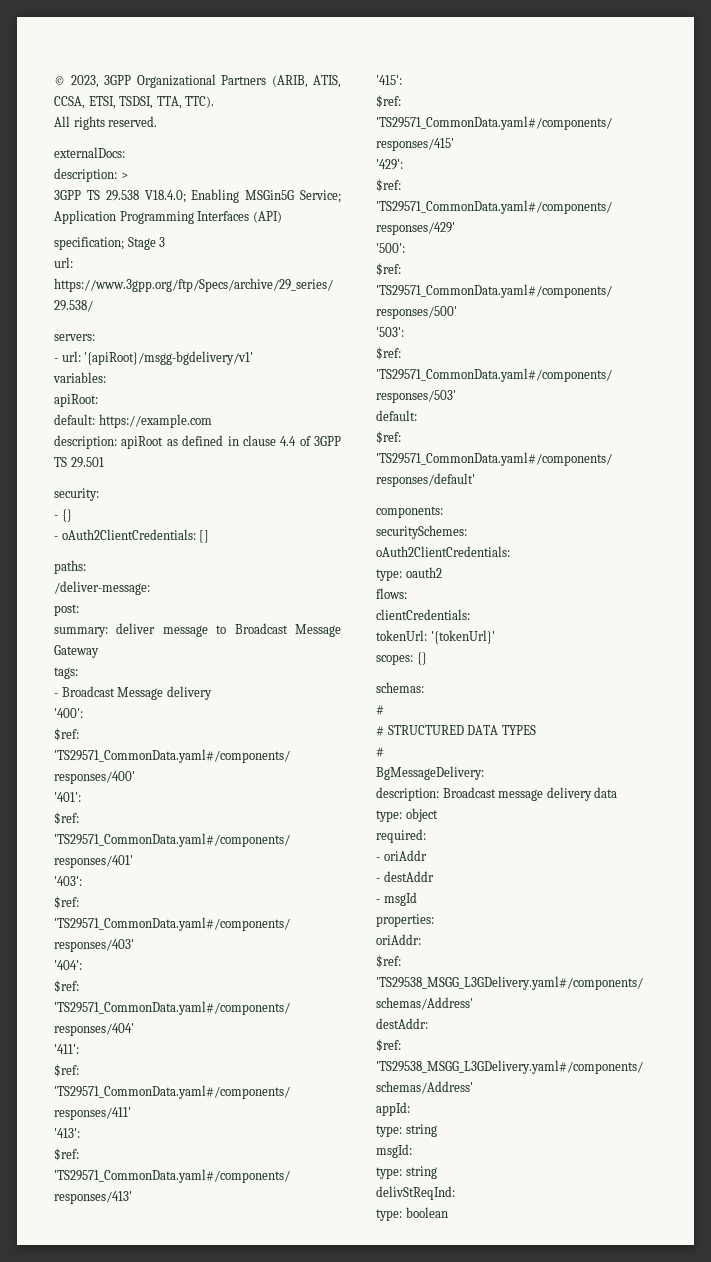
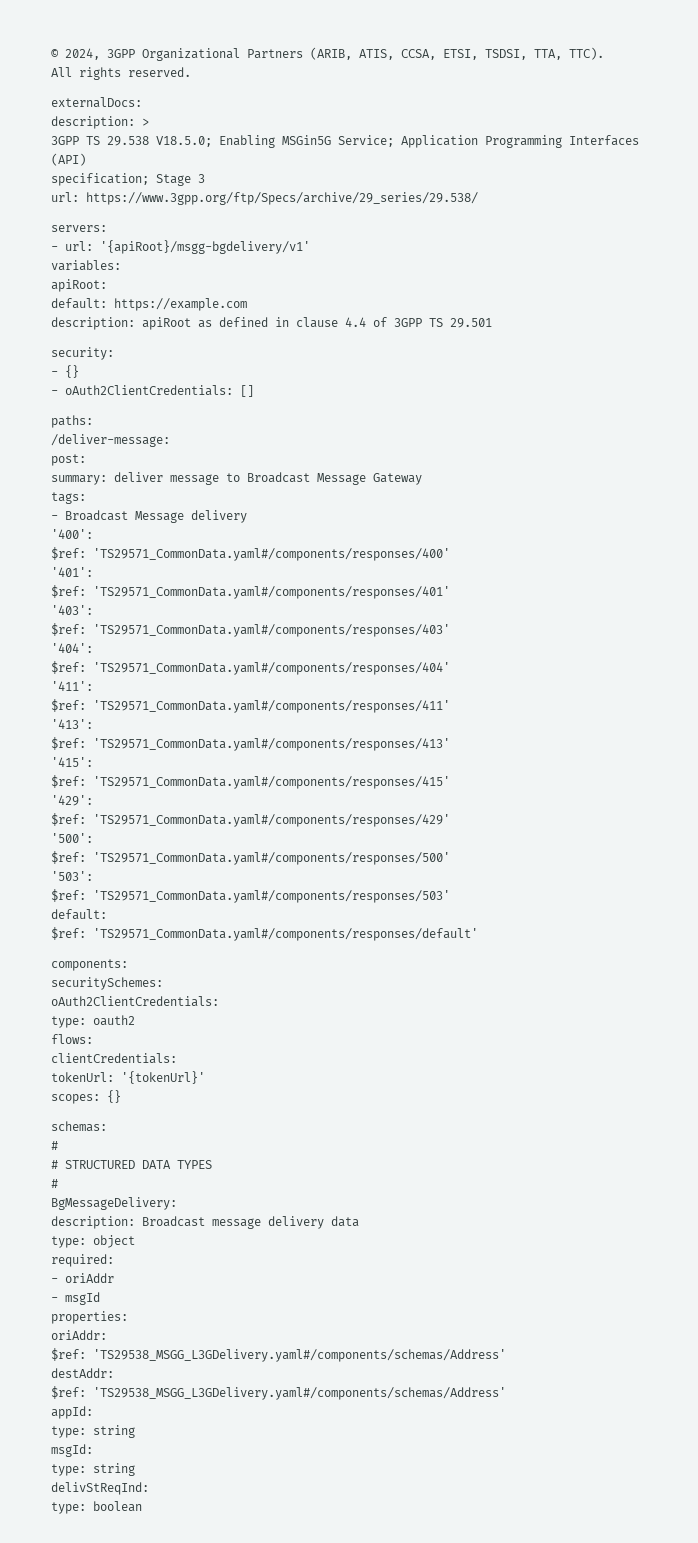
[70,75,99,88] 2023, -> [65,48,100,60] 2024,
[144,190,186,203] V18.4.0; -> [156,136,212,147] V18.5.0;
[376,871,434,882] // - destAddr -> (114, 1278) none

